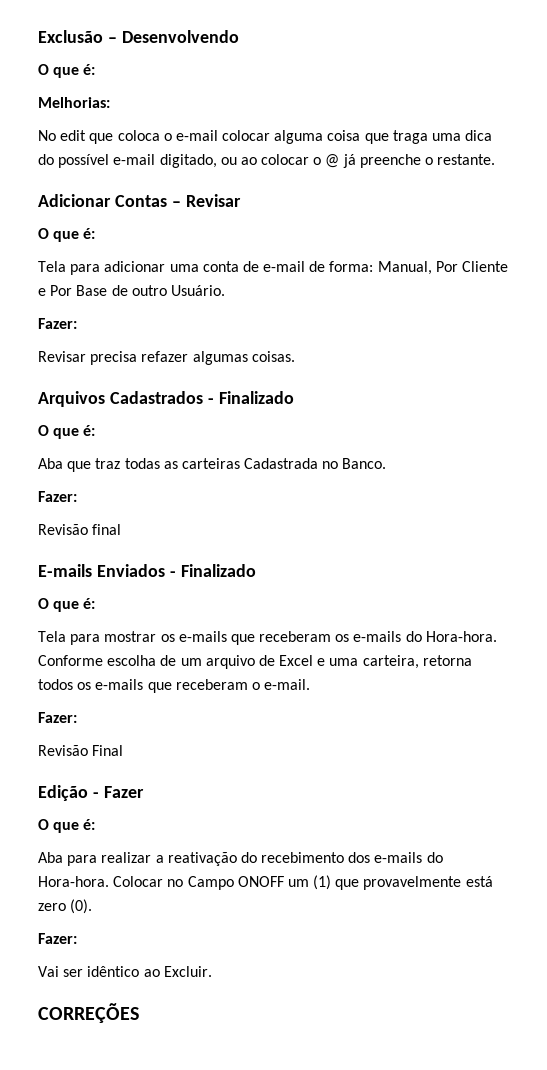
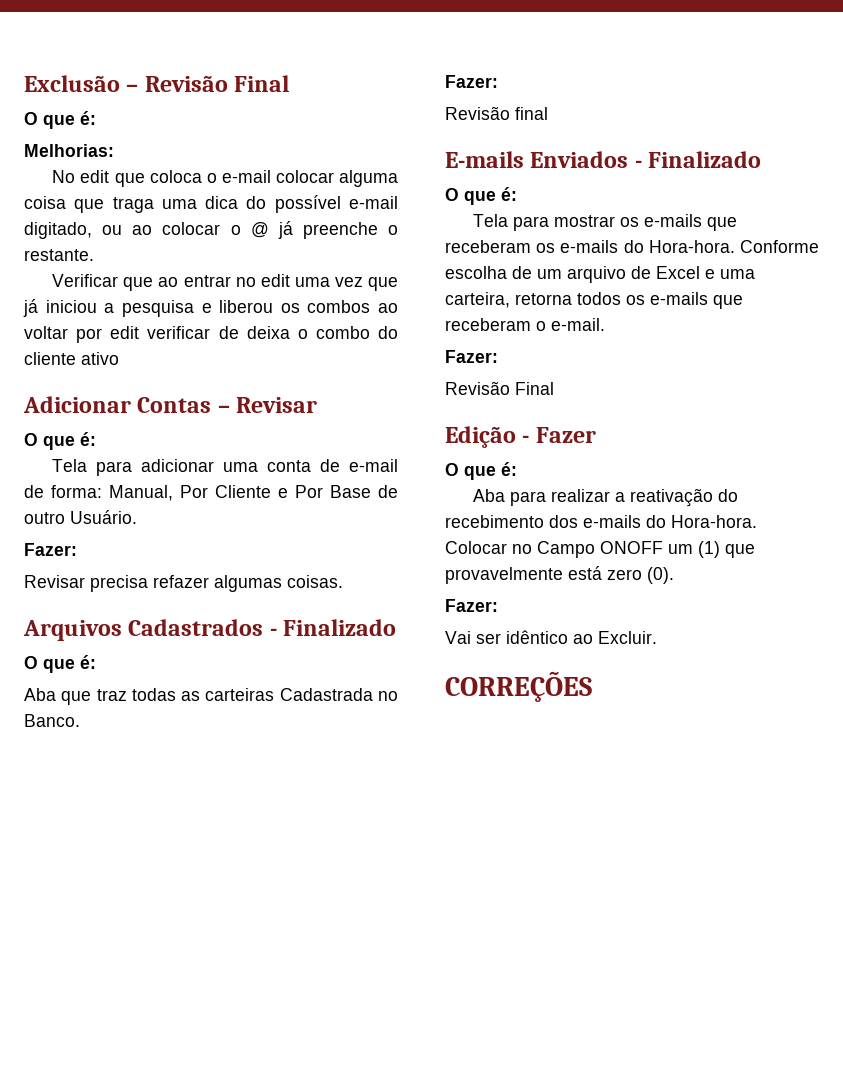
[121,30,239,43] Desenvolvendo -> [144,75,290,92] Revisão Final
(496, 159) none -> [52,274,398,291] [23,299,398,317] [24,326,398,343] [24,352,119,365] // Verificar que ao entrar no edit uma vez que já iniciou a pesquisa e liberou os combos ao voltar por edit verificar de deixa o combo do cliente ativo

